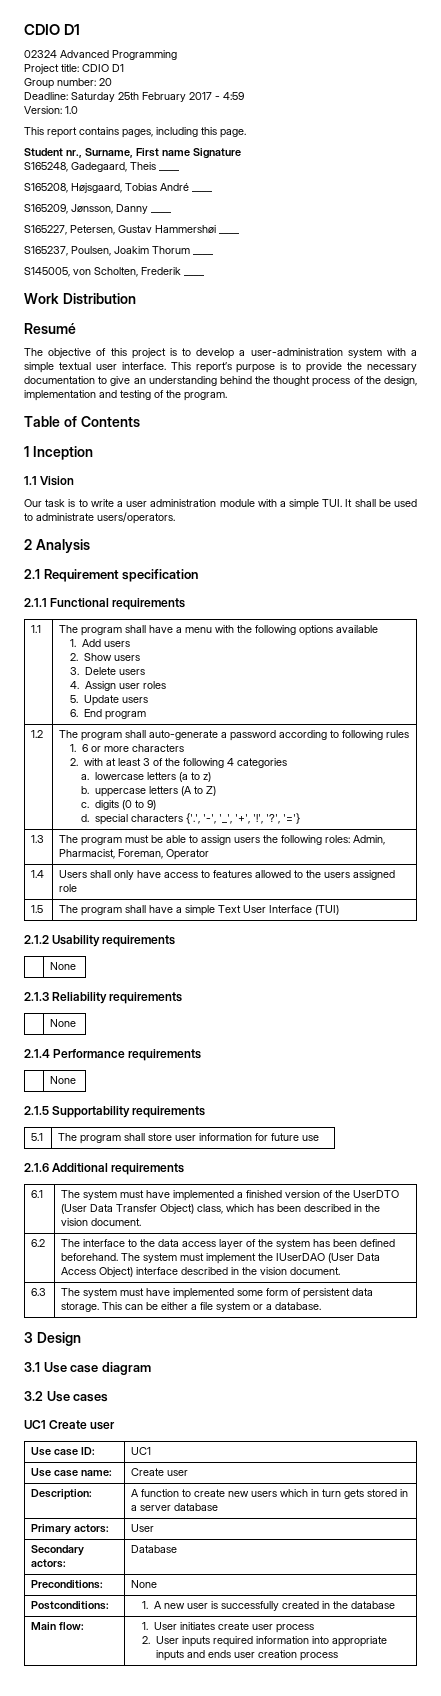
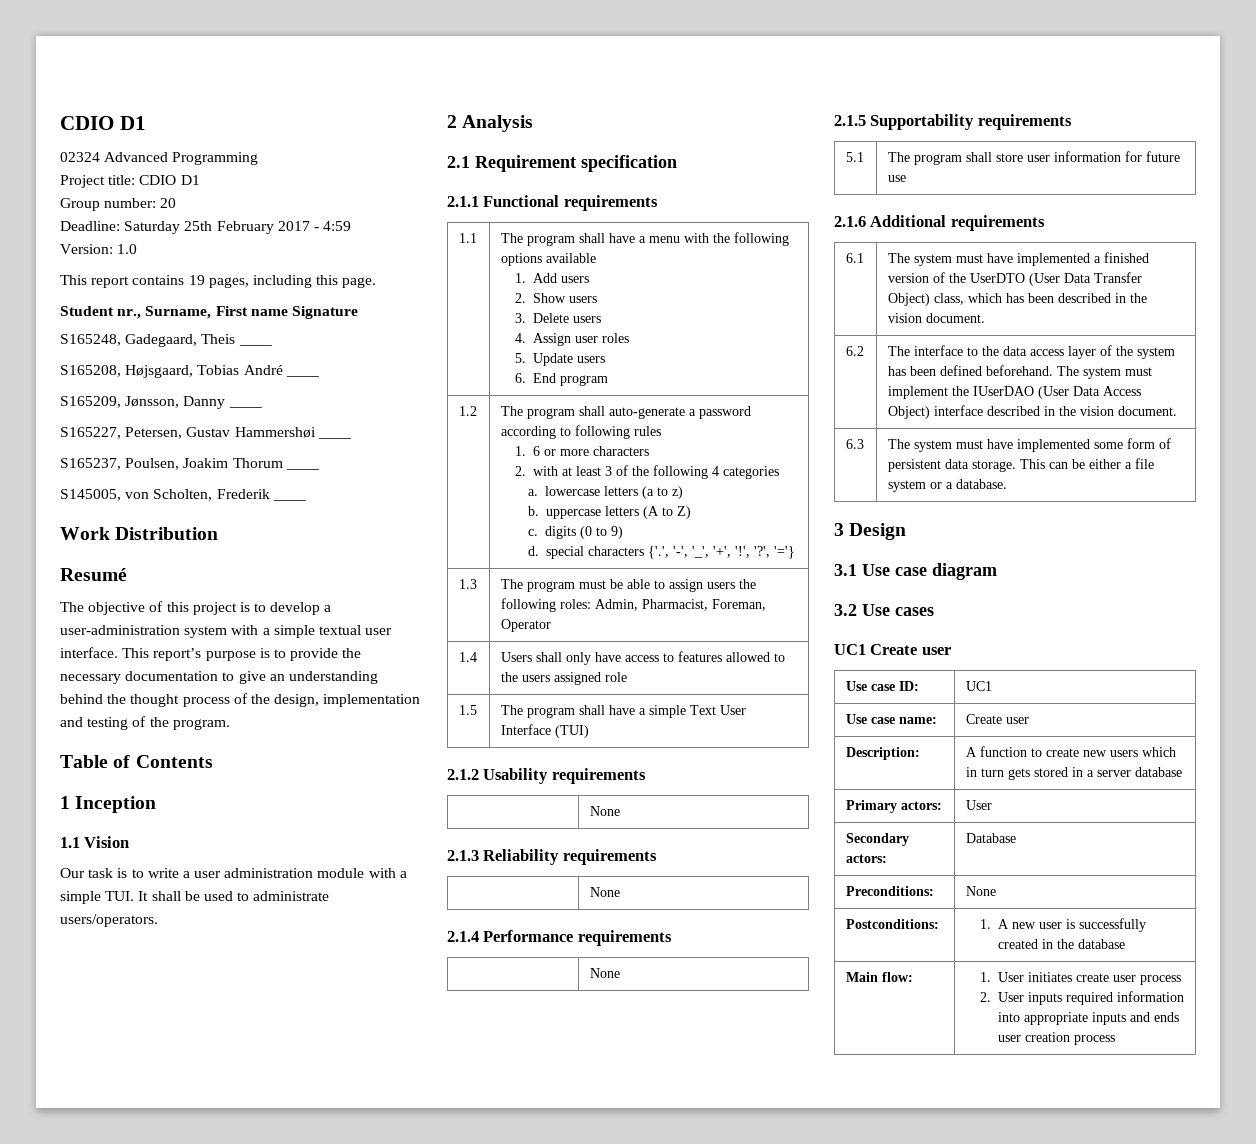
(119, 131) none -> [188,275,205,285] 19

